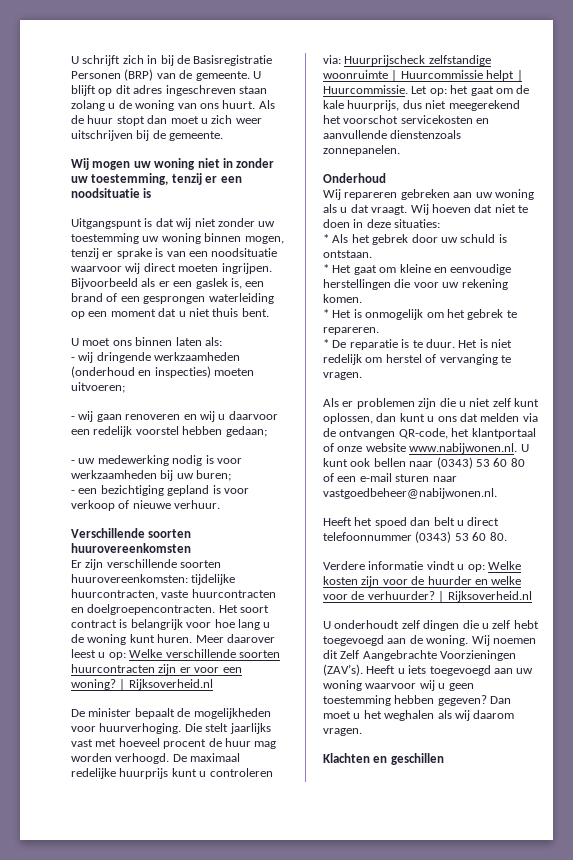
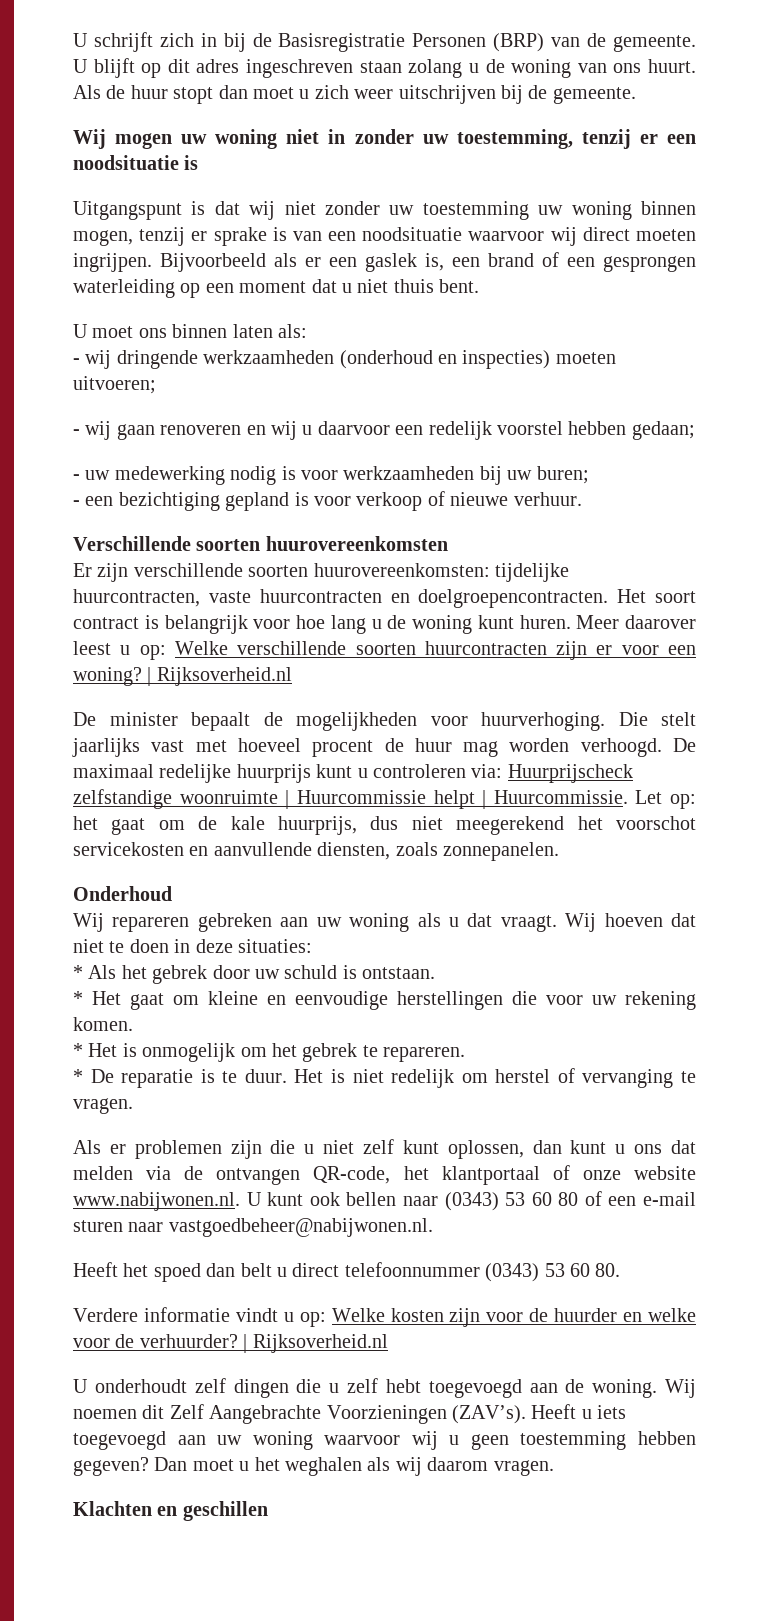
[390,130,462,139] dienstenzoals -> [317,842,438,860] diensten, zoals

